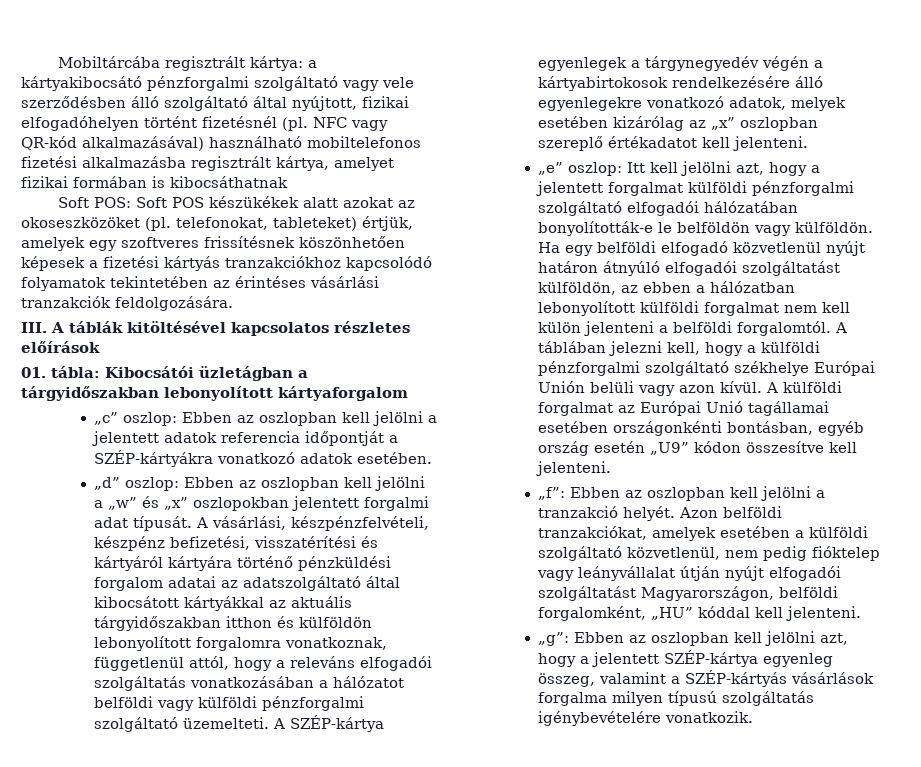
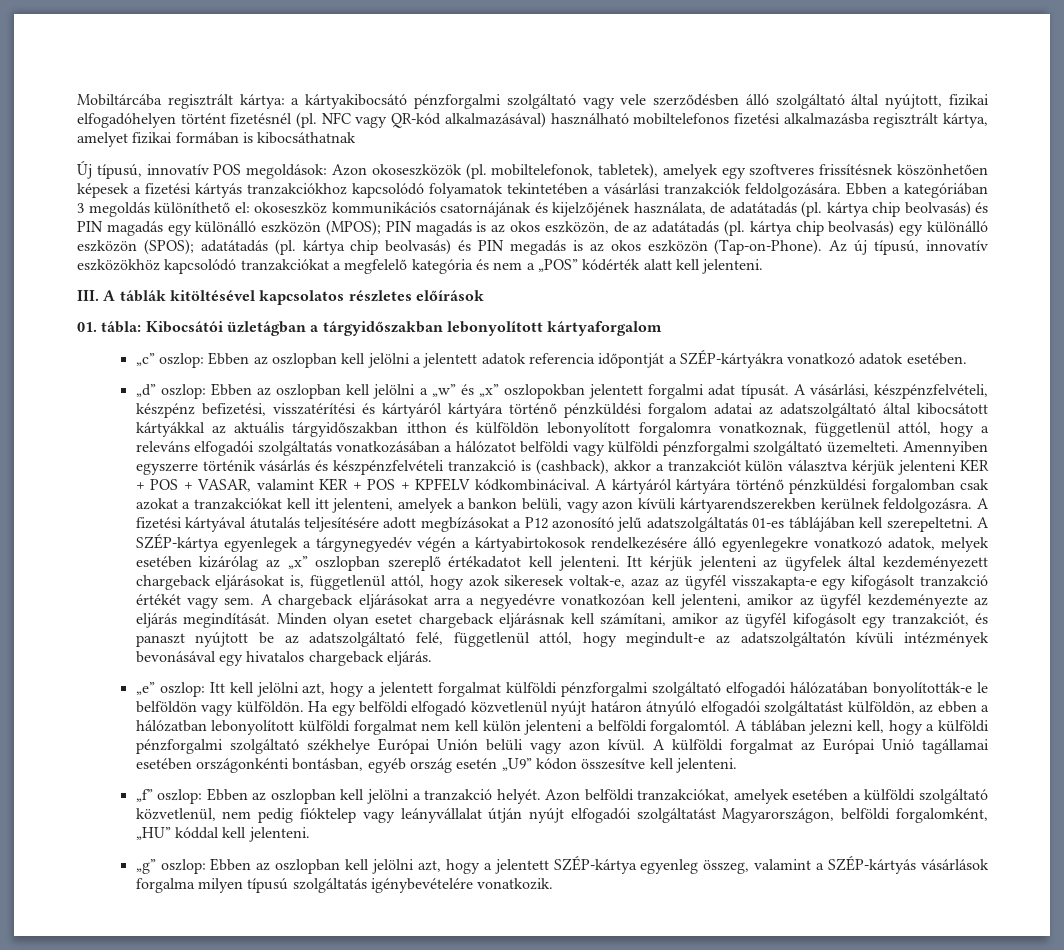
[58,196,416,208] [21,216,413,231] Soft POS: Soft POS készükékek alatt azokat az okoseszközöket (pl. telefonokat, tableteket) értjük, -> [77,161,659,179] Új típusú, innovatív POS megoldások: Azon okoseszközök (pl. mobiltelefonok, tabletek),
[213,276,306,288] az érintéses -> [592,187,601,194] a
(233, 303) none -> [846,182,989,198] [77,201,988,217] [77,220,988,236] [77,239,989,255] [77,259,764,274] Ebben a kategóriában 3 megoldás különíthető el: okoseszköz kommunikációs csatornájának és kijelzőjének használata, de adatátadás (pl. kártya chip beolvasás) és PIN magadás egy különálló eszközön (MPOS); PIN magadás is az okos eszközön, de az adatátadás (pl. kártya chip beolvasás) egy különálló eszközön (SPOS); adatátadás (pl. kártya chip beolvasás) és PIN megadás is az okos eszközön (Tap-on-Phone). Az új típusú, innovatív eszközökhöz kapcsolódó tranzakciókat a megfelelő kategória és nem a „POS” kódérték alatt kell jelenteni.
(270, 723) none -> [903,441,988,456] [135,459,989,475] [135,478,990,494] [135,498,990,513] [135,517,973,532] Amennyiben egyszerre történik vásárlás és készpénzfelvételi tranzakció is (cashback), akkor a tranzakciót külön választva kérjük jelenteni KER + POS + VASAR, valamint KER + POS + KPFELV kódkombinácival. A kártyáról kártyára történő pénzküldési forgalomban csak azokat a tranzakciókat kell itt jelenteni, amelyek a bankon belüli, vagy azon kívüli kártyarendszerekben kerülnek feldolgozásra. A fizetési kártyával átutalás teljesítésére adott megbízásokat a P12 azonosító jelű adatszolgáltatás 01-es táblájában kell szerepeltetni.
(809, 143) none -> [627,556,988,571] [135,575,989,590] [135,594,989,609] [135,613,988,628] [135,632,989,647] [135,651,432,666] Itt kérjük jelenteni az ügyfelek által kezdeményezett chargeback eljárásokat is, függetlenül attól, hogy azok sikeresek voltak-e, azaz az ügyfél visszakapta-e egy kifogásolt tranzakció értékét vagy sem. A chargeback eljárásokat arra a negyedévre vonatkozóan kell jelenteni, amikor az ügyfél kezdeményezte az eljárás megindítását. Minden olyan esetet chargeback eljárásnak kell számítani, amikor az ügyfél kifogásolt egy tranzakciót, és panaszt nyújtott be az adatszolgáltató felé, függetlenül attól, hogy megindult-e az adatszolgáltatón kívüli intézmények bevonásával egy hivatalos chargeback eljárás.
[538,487,566,500] „f”: -> [135,789,203,804] „f” oszlop:
[538,632,570,646] „g”: -> [135,859,206,874] „g” oszlop:

